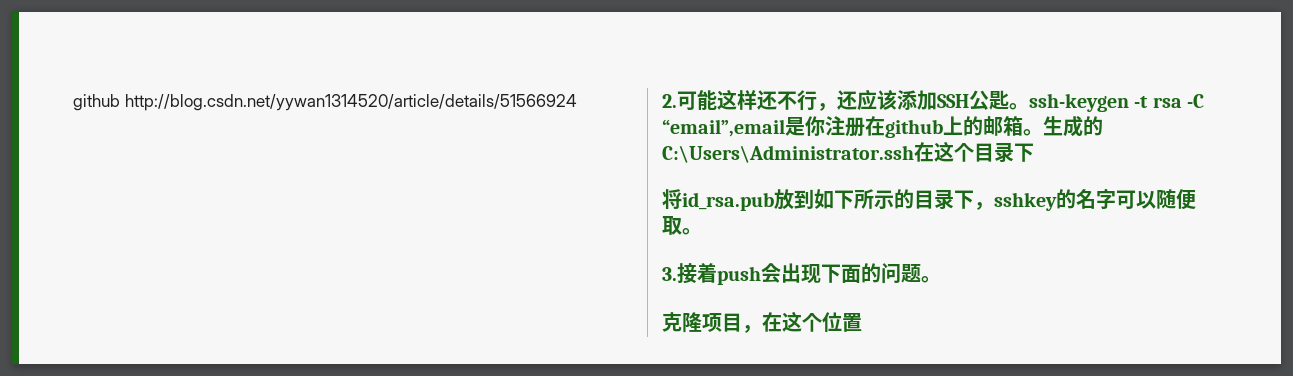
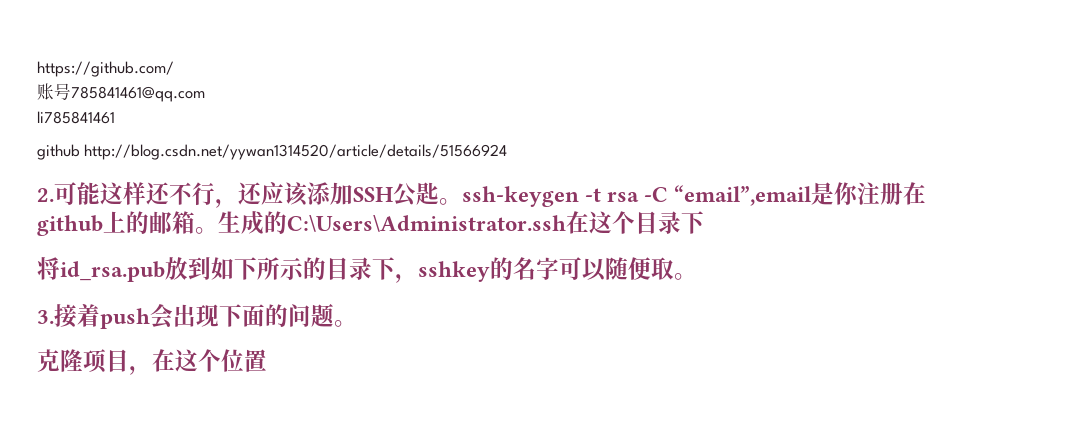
(73, 102) none -> [37,61,174,77] [37,83,205,102] [37,111,115,124] https://github.com/ // 账号785841461@qq.com // li785841461 //

